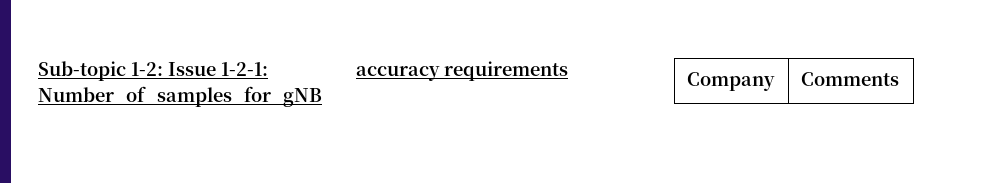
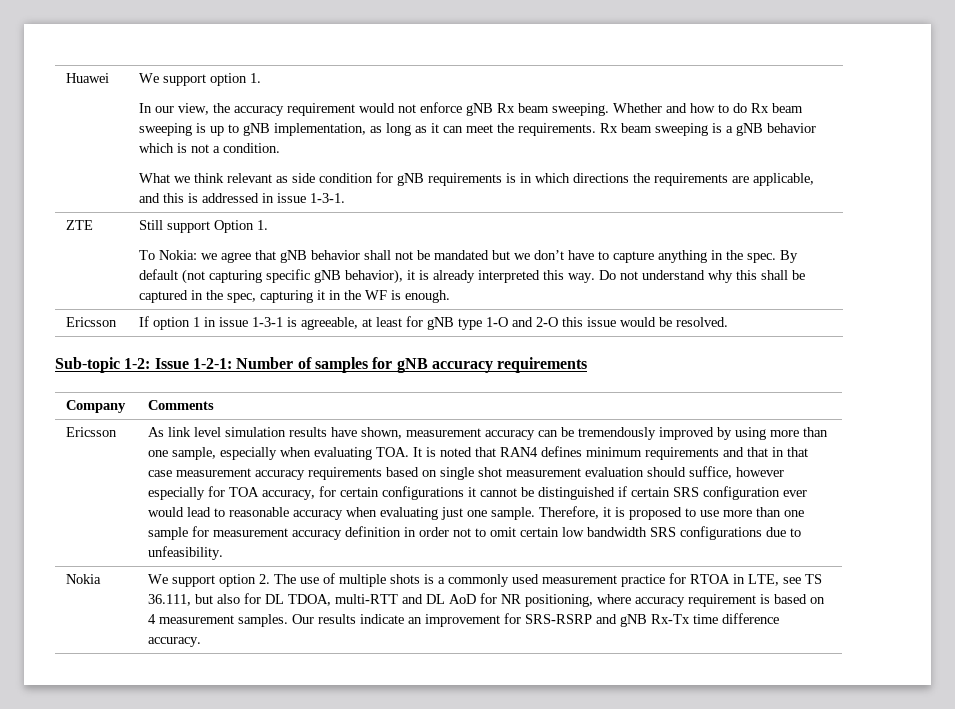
(38, 71) none -> [66,73,110,83] [139,73,262,86] [139,102,804,116] [139,123,817,136] [139,143,281,153] [139,172,815,186] [139,193,346,203] [66,220,94,230] [139,220,269,233] [139,250,799,263] [139,269,806,284] [139,290,451,303] [66,317,118,327] [139,316,729,330] Huawei | We support option 1. // In our view, the accuracy requirement would not enforce gNB Rx beam sweeping. Whether and how to do Rx beam sweeping is up to gNB implementation, as long as it can meet the requirements. Rx beam sweeping is a gNB behavior which is not a condition. // What we think relevant as side condition for gNB requirements is in which directions the requirements are applicable, and this is addressed in issue 1-3-1. // ZTE | Still support Option 1. // To Nokia: we agree that gNB behavior shall not be mandated but we don’t have to capture anything in the spec. By default (not capturing specific gNB behavior), it is already interpreted this way. Do not understand why this shall be captured in the spec, capturing it in the WF is enough. // Ericsson | If option 1 in issue 1-3-1 is agreeable, at least for gNB type 1-O and 2-O this issue would be resolved. //
(900, 79) none -> [66,427,118,437] [148,427,829,440] [148,446,809,460] [148,466,785,480] [148,486,808,500] [148,506,805,520] [148,526,802,540] [148,546,224,560] [66,574,102,584] [148,573,823,587] [148,593,826,607] [148,613,780,627] [148,637,202,647] // Ericsson | As link level simulation results have shown, measurement accuracy can be tremendously improved by using more than one sample, especially when evaluating TOA. It is noted that RAN4 defines minimum requirements and that in that case measurement accuracy requirements based on single shot measurement evaluation should suffice, however especially for TOA accuracy, for certain configurations it cannot be distinguished if certain SRS configuration ever would lead to reasonable accuracy when evaluating just one sample. Therefore, it is proposed to use more than one sample for measurement accuracy definition in order not to omit certain low bandwidth SRS configurations due to unfeasibility. // Nokia | We support option 2. The use of multiple shots is a commonly used measurement practice for RTOA in LTE, see TS 36.111, but also for DL TDOA, multi-RTT and DL AoD for NR positioning, where accuracy requirement is based on 4 measurement samples. Our results indicate an improvement for SRS-RSRP and gNB Rx-Tx time difference accuracy.

